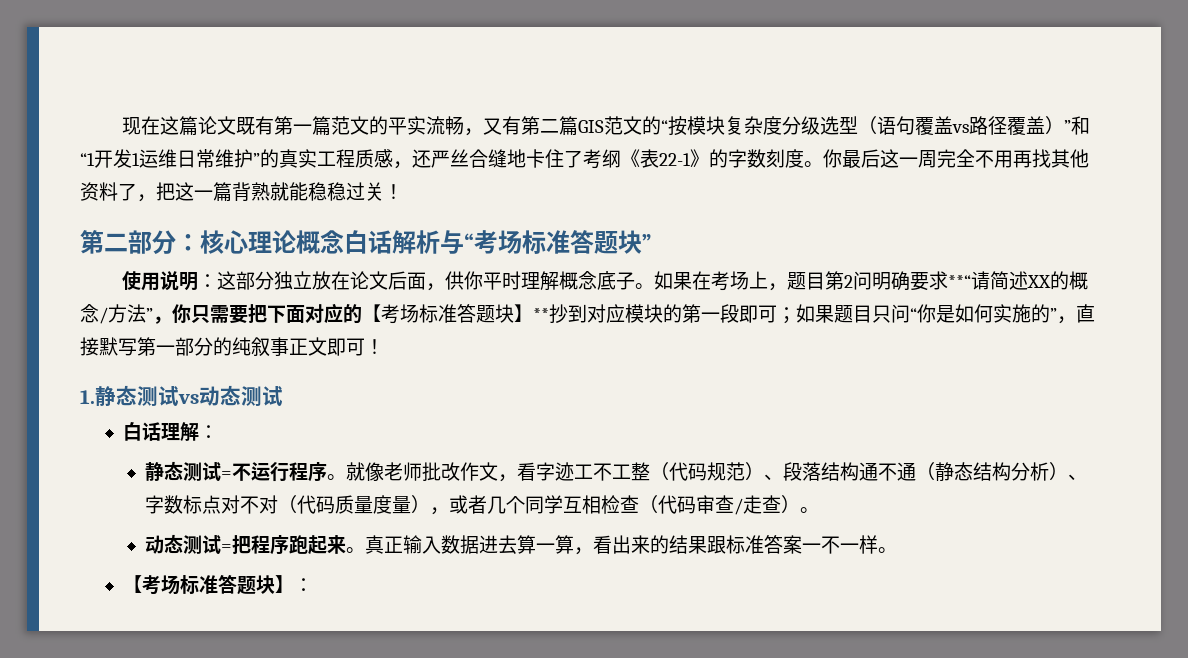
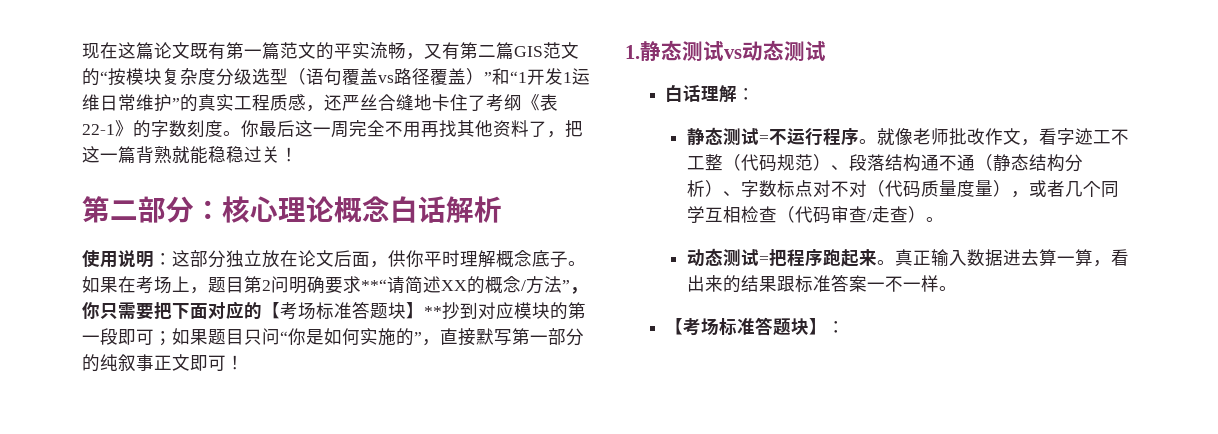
[440,230,652,254] 与“考场标准答题块” -> (502, 209) none

